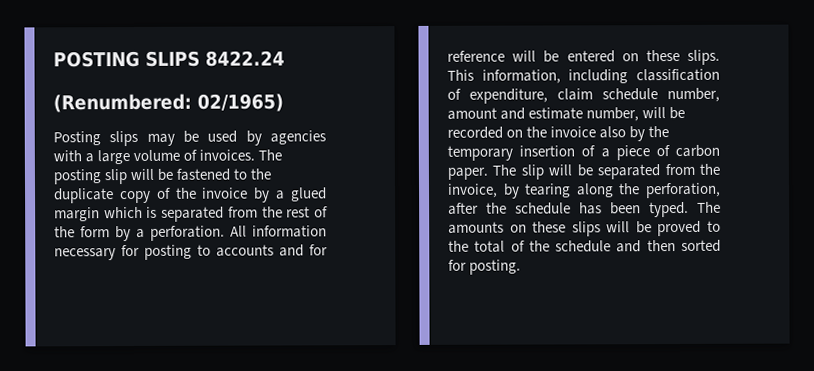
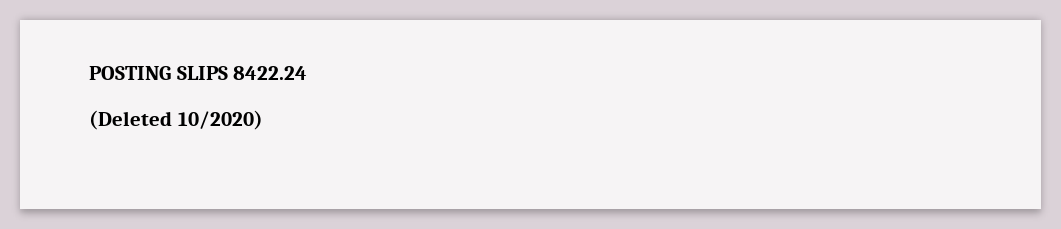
[53,93,284,113] [53,130,327,147] [53,149,283,165] [53,168,272,185] [54,187,327,204] [54,206,328,222] [54,225,327,242] [54,244,328,261] [447,49,720,65] [447,68,720,84] [447,87,720,104] [447,106,686,122] [447,126,670,142] [447,144,720,161] [447,163,720,180] [447,182,721,199] [448,201,721,218] [448,220,721,237] [448,239,721,253] [448,259,522,275] (Renumbered: 02/1965) // Posting slips may be used by agencies with a large volume of invoices. The posting slip will be fastened to the duplicate copy of the invoice by a glued margin which is separated from the rest of the form by a perforation. All information necessary for posting to accounts and for reference will be entered on these slips. This information, including classification of expenditure, claim schedule number, amount and estimate number, will be recorded on the invoice also by the temporary insertion of a piece of carbon paper. The slip will be separated from the invoice, by tearing along the perforation, after the schedule has been typed. The amounts on these slips will be proved to the total of the schedule and then sorted for posting. -> [89,110,263,130] (Deleted 10/2020)

